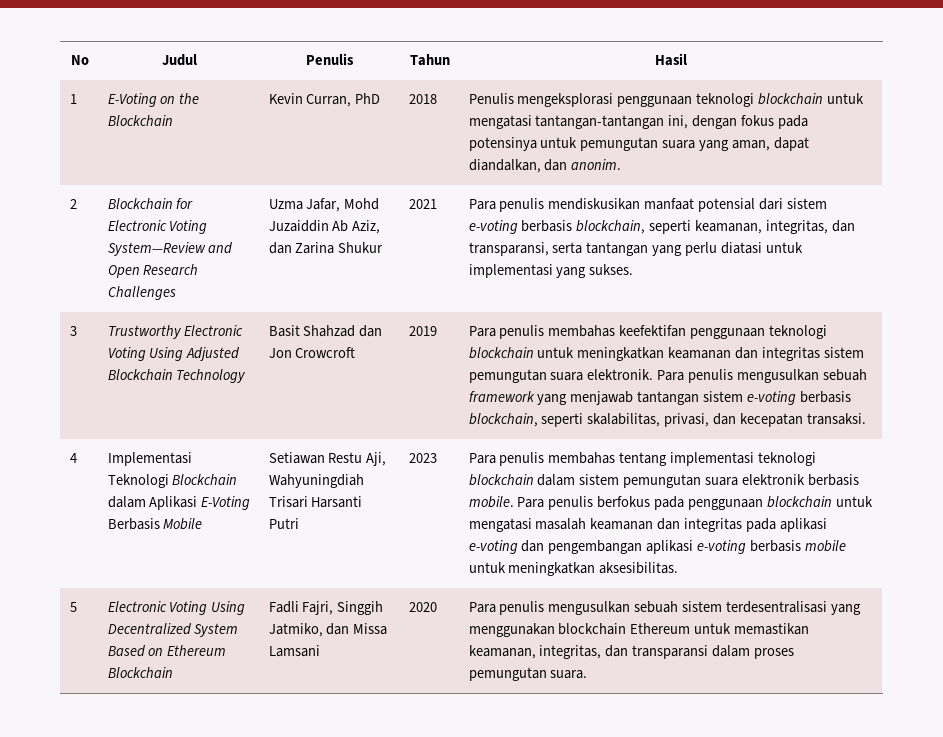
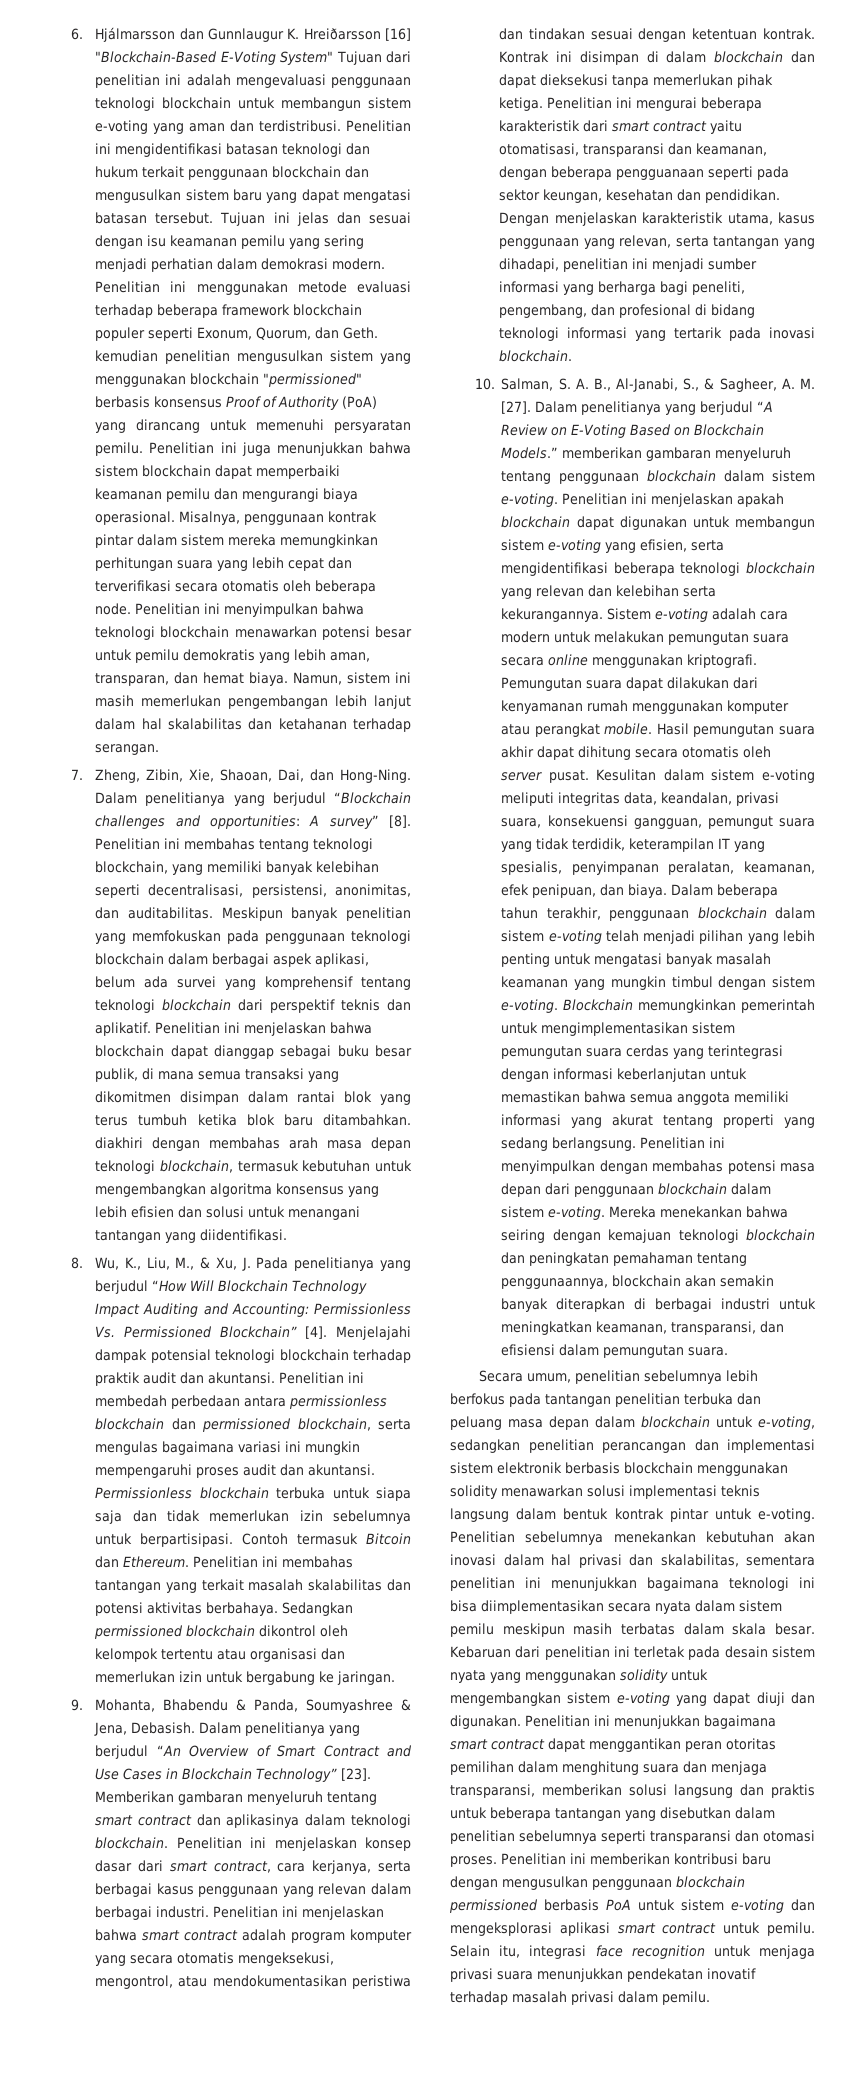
[70,55,89,65] [161,54,197,66] [306,53,354,65] [409,54,450,66] [655,53,687,66] [69,94,77,104] [107,93,200,107] [107,115,173,126] [268,93,381,107] [408,94,437,104] [468,93,865,107] [468,115,809,129] [468,137,810,151] [468,159,622,173] [69,199,77,209] [107,198,194,209] [107,220,208,234] [107,242,233,256] [107,264,199,278] [107,286,176,300] [268,198,380,212] [268,220,381,234] [268,242,384,254] [408,199,437,209] [468,198,828,212] [468,220,856,234] [468,242,804,256] [468,264,634,278] [69,326,77,336] [107,325,244,339] [107,347,240,361] [107,369,247,383] [268,325,383,337] [268,347,356,358] [408,326,437,336] [468,325,828,339] [468,347,865,361] [468,369,868,383] [468,391,852,405] [468,413,867,427] [69,453,77,463] [107,452,192,466] [107,474,238,488] [107,496,251,510] [107,518,203,530] [268,452,387,466] [268,474,364,488] [268,496,363,508] [268,518,299,529] [408,453,437,463] [468,452,817,466] [468,474,860,488] [468,496,873,510] [468,518,828,532] [468,540,847,554] [468,562,679,576] [69,602,77,612] [107,601,246,615] [107,623,239,637] [107,645,227,657] [107,667,173,678] [268,601,384,615] [268,623,388,637] [268,645,320,657] [408,602,437,612] [468,601,862,615] [468,623,810,637] [468,645,795,659] [468,667,588,681] No | Judul | Penulis | Tahun | Hasil // 1 | E-Voting on the Blockchain | Kevin Curran, PhD | 2018 | Penulis mengeksplorasi penggunaan teknologi blockchain untuk mengatasi tantangan-tantangan ini, dengan fokus pada potensinya untuk pemungutan suara yang aman, dapat diandalkan, dan anonim. // 2 | Blockchain for Electronic Voting System—Review and Open Research Challenges | Uzma Jafar, Mohd Juzaiddin Ab Aziz, dan Zarina Shukur | 2021 | Para penulis mendiskusikan manfaat potensial dari sistem e-voting berbasis blockchain, seperti keamanan, integritas, dan transparansi, serta tantangan yang perlu diatasi untuk implementasi yang sukses. // 3 | Trustworthy Electronic Voting Using Adjusted Blockchain Technology | Basit Shahzad dan Jon Crowcroft | 2019 | Para penulis membahas keefektifan penggunaan teknologi blockchain untuk meningkatkan keamanan dan integritas sistem pemungutan suara elektronik. Para penulis mengusulkan sebuah framework yang menjawab tantangan sistem e-voting berbasis blockchain, seperti skalabilitas, privasi, dan kecepatan transaksi. // 4 | Implementasi Teknologi Blockchain dalam Aplikasi E-Voting Berbasis Mobile | Setiawan Restu Aji, Wahyuningdiah Trisari Harsanti Putri | 2023 | Para penulis membahas tentang implementasi teknologi blockchain dalam sistem pemungutan suara elektronik berbasis mobile. Para penulis berfokus pada penggunaan blockchain untuk mengatasi masalah keamanan dan integritas pada aplikasi e-voting dan pengembangan aplikasi e-voting berbasis mobile untuk meningkatkan aksesibilitas. // 5 | Electronic Voting Using Decentralized System Based on Ethereum Blockchain | Fadli Fajri, Singgih Jatmiko, dan Missa Lamsani | 2020 | Para penulis mengusulkan sebuah sistem terdesentralisasi yang menggunakan blockchain Ethereum untuk memastikan keamanan, integritas, dan transparansi dalam proses pemungutan suara. -> [70,27,411,42] [95,51,411,65] [95,74,411,88] [95,97,411,111] [95,120,411,134] [95,143,371,157] [95,166,370,180] [95,189,411,203] [95,212,411,226] [95,235,365,249] [95,258,386,272] [95,281,411,295] [95,304,363,318] [95,327,379,341] [95,350,411,364] [95,373,363,387] [95,396,378,410] [95,419,411,433] [95,442,411,456] [95,465,341,479] [95,488,359,502] [95,511,378,525] [95,534,379,548] [95,557,353,571] [95,580,377,594] [95,603,365,617] [95,626,412,640] [95,649,371,663] [95,672,411,686] [95,695,411,709] [95,718,411,732] [95,744,160,755] [70,769,411,783] [95,792,411,806] [95,815,411,829] [95,838,374,852] [95,861,380,875] [95,884,411,898] [95,907,411,921] [95,930,411,944] [95,953,370,967] [95,976,411,990] [95,999,411,1013] [95,1022,373,1036] [95,1045,412,1059] [95,1068,340,1082] [95,1091,411,1105] [95,1114,411,1126] [95,1137,411,1151] [95,1160,412,1174] [95,1183,380,1197] [95,1206,361,1220] [95,1229,288,1243] [70,1257,411,1271] [95,1280,368,1294] [95,1303,411,1317] [95,1326,411,1340] [95,1349,411,1363] [95,1372,365,1386] [95,1395,388,1409] [95,1418,411,1432] [95,1441,361,1455] [95,1464,376,1478] [95,1487,411,1501] [95,1510,411,1524] [95,1533,411,1547] [95,1556,354,1568] [95,1579,411,1593] [95,1602,354,1616] [94,1625,349,1639] [95,1648,346,1662] [95,1671,396,1685] [70,1699,411,1713] [94,1722,361,1736] [95,1745,412,1759] [95,1768,372,1782] [95,1791,378,1805] [95,1814,411,1828] [95,1837,411,1851] [95,1860,411,1874] [95,1883,411,1897] [95,1906,385,1920] [95,1929,412,1943] [95,1952,335,1966] [95,1975,411,1989] [499,28,815,42] [499,51,815,65] [499,74,774,88] [499,97,763,111] [499,120,743,134] [499,143,768,157] [499,166,790,180] [499,189,781,203] [499,212,815,226] [499,235,815,249] [499,258,758,272] [499,281,746,295] [499,304,756,318] [499,327,815,341] [499,350,573,362] [474,378,815,392] [501,401,774,415] [501,424,765,438] [501,447,792,461] [501,470,815,484] [501,493,785,507] [501,516,815,530] [501,539,725,553] [501,562,815,576] [501,585,717,599] [501,608,789,622] [501,631,790,645] [501,654,758,668] [501,677,759,691] [501,700,790,714] [501,723,815,737] [501,746,772,760] [501,769,815,783] [501,792,780,806] [501,815,815,829] [501,838,766,852] [501,861,815,875] [501,884,779,898] [501,907,815,921] [501,930,815,944] [501,953,772,967] [501,976,815,990] [501,999,815,1013] [501,1022,736,1036] [501,1045,784,1059] [501,1068,748,1082] [501,1091,790,1105] [501,1114,815,1128] [501,1137,726,1151] [501,1160,815,1174] [501,1183,772,1197] [501,1206,789,1220] [501,1229,815,1243] [501,1252,748,1266] [501,1275,775,1289] [501,1298,816,1312] [501,1321,785,1335] [501,1344,729,1358] [478,1370,758,1384] [450,1393,761,1407] [450,1416,815,1430] [450,1439,815,1453] [450,1462,788,1476] [450,1485,760,1499] [450,1508,815,1522] [450,1531,815,1545] [450,1554,815,1568] [450,1577,815,1591] [450,1600,782,1614] [450,1623,816,1637] [450,1646,815,1660] [450,1669,708,1683] [450,1692,815,1706] [450,1715,776,1729] [450,1738,776,1752] [450,1761,767,1775] [450,1784,815,1798] [450,1807,775,1821] [450,1830,815,1844] [450,1853,771,1867] [450,1876,745,1890] [449,1899,815,1913] [450,1922,815,1936] [450,1945,815,1959] [450,1968,756,1982] [450,1991,710,2005] 6. Hjálmarsson dan Gunnlaugur K. Hreiðarsson [16] "Blockchain-Based E-Voting System" Tujuan dari penelitian ini adalah mengevaluasi penggunaan teknologi blockchain untuk membangun sistem e-voting yang aman dan terdistribusi. Penelitian ini mengidentifikasi batasan teknologi dan hukum terkait penggunaan blockchain dan mengusulkan sistem baru yang dapat mengatasi batasan tersebut. Tujuan ini jelas dan sesuai dengan isu keamanan pemilu yang sering menjadi perhatian dalam demokrasi modern. Penelitian ini menggunakan metode evaluasi terhadap beberapa framework blockchain populer seperti Exonum, Quorum, dan Geth. kemudian penelitian mengusulkan sistem yang menggunakan blockchain "permissioned" berbasis konsensus Proof of Authority (PoA) yang dirancang untuk memenuhi persyaratan pemilu. Penelitian ini juga menunjukkan bahwa sistem blockchain dapat memperbaiki keamanan pemilu dan mengurangi biaya operasional. Misalnya, penggunaan kontrak pintar dalam sistem mereka memungkinkan perhitungan suara yang lebih cepat dan terverifikasi secara otomatis oleh beberapa node. Penelitian ini menyimpulkan bahwa teknologi blockchain menawarkan potensi besar untuk pemilu demokratis yang lebih aman, transparan, dan hemat biaya. Namun, sistem ini masih memerlukan pengembangan lebih lanjut dalam hal skalabilitas dan ketahanan terhadap serangan. // 7. Zheng, Zibin, Xie, Shaoan, Dai, dan Hong-Ning. Dalam penelitianya yang berjudul “Blockchain challenges and opportunities: A survey” [8]. Penelitian ini membahas tentang teknologi blockchain, yang memiliki banyak kelebihan seperti decentralisasi, persistensi, anonimitas, dan auditabilitas. Meskipun banyak penelitian yang memfokuskan pada penggunaan teknologi blockchain dalam berbagai aspek aplikasi, belum ada survei yang komprehensif tentang teknologi blockchain dari perspektif teknis dan aplikatif. Penelitian ini menjelaskan bahwa blockchain dapat dianggap sebagai buku besar publik, di mana semua transaksi yang dikomitmen disimpan dalam rantai blok yang terus tumbuh ketika blok baru ditambahkan. diakhiri dengan membahas arah masa depan teknologi blockchain, termasuk kebutuhan untuk mengembangkan algoritma konsensus yang lebih efisien dan solusi untuk menangani tantangan yang diidentifikasi. // 8. Wu, K., Liu, M., & Xu, J. Pada penelitianya yang berjudul “How Will Blockchain Technology Impact Auditing and Accounting: Permissionless Vs. Permissioned Blockchain” [4]. Menjelajahi dampak potensial teknologi blockchain terhadap praktik audit dan akuntansi. Penelitian ini membedah perbedaan antara permissionless blockchain dan permissioned blockchain, serta mengulas bagaimana variasi ini mungkin mempengaruhi proses audit dan akuntansi. Permissionless blockchain terbuka untuk siapa saja dan tidak memerlukan izin sebelumnya untuk berpartisipasi. Contoh termasuk Bitcoin dan Ethereum. Penelitian ini membahas tantangan yang terkait masalah skalabilitas dan potensi aktivitas berbahaya. Sedangkan permissioned blockchain dikontrol oleh kelompok tertentu atau organisasi dan memerlukan izin untuk bergabung ke jaringan. // 9. Mohanta, Bhabendu & Panda, Soumyashree & Jena, Debasish. Dalam penelitianya yang berjudul “An Overview of Smart Contract and Use Cases in Blockchain Technology” [23]. Memberikan gambaran menyeluruh tentang smart contract dan aplikasinya dalam teknologi blockchain. Penelitian ini menjelaskan konsep dasar dari smart contract, cara kerjanya, serta berbagai kasus penggunaan yang relevan dalam berbagai industri. Penelitian ini menjelaskan bahwa smart contract adalah program komputer yang secara otomatis mengeksekusi, mengontrol, atau mendokumentasikan peristiwa dan tindakan sesuai dengan ketentuan kontrak. Kontrak ini disimpan di dalam blockchain dan dapat dieksekusi tanpa memerlukan pihak ketiga. Penelitian ini mengurai beberapa karakteristik dari smart contract yaitu otomatisasi, transparansi dan keamanan, dengan beberapa pengguanaan seperti pada sektor keungan, kesehatan dan pendidikan. Dengan menjelaskan karakteristik utama, kasus penggunaan yang relevan, serta tantangan yang dihadapi, penelitian ini menjadi sumber informasi yang berharga bagi peneliti, pengembang, dan profesional di bidang teknologi informasi yang tertarik pada inovasi blockchain. // 10. Salman, S. A. B., Al-Janabi, S., & Sagheer, A. M. [27]. Dalam penelitianya yang berjudul “A Review on E-Voting Based on Blockchain Models.” memberikan gambaran menyeluruh tentang penggunaan blockchain dalam sistem e-voting. Penelitian ini menjelaskan apakah blockchain dapat digunakan untuk membangun sistem e-voting yang efisien, serta mengidentifikasi beberapa teknologi blockchain yang relevan dan kelebihan serta kekurangannya. Sistem e-voting adalah cara modern untuk melakukan pemungutan suara secara online menggunakan kriptografi. Pemungutan suara dapat dilakukan dari kenyamanan rumah menggunakan komputer atau perangkat mobile. Hasil pemungutan suara akhir dapat dihitung secara otomatis oleh server pusat. Kesulitan dalam sistem e-voting meliputi integritas data, keandalan, privasi suara, konsekuensi gangguan, pemungut suara yang tidak terdidik, keterampilan IT yang spesialis, penyimpanan peralatan, keamanan, efek penipuan, dan biaya. Dalam beberapa tahun terakhir, penggunaan blockchain dalam sistem e-voting telah menjadi pilihan yang lebih penting untuk mengatasi banyak masalah keamanan yang mungkin timbul dengan sistem e-voting. Blockchain memungkinkan pemerintah untuk mengimplementasikan sistem pemungutan suara cerdas yang terintegrasi dengan informasi keberlanjutan untuk memastikan bahwa semua anggota memiliki informasi yang akurat tentang properti yang sedang berlangsung. Penelitian ini menyimpulkan dengan membahas potensi masa depan dari penggunaan blockchain dalam sistem e-voting. Mereka menekankan bahwa seiring dengan kemajuan teknologi blockchain dan peningkatan pemahaman tentang penggunaannya, blockchain akan semakin banyak diterapkan di berbagai industri untuk meningkatkan keamanan, transparansi, dan efisiensi dalam pemungutan suara. // Secara umum, penelitian sebelumnya lebih berfokus pada tantangan penelitian terbuka dan peluang masa depan dalam blockchain untuk e-voting, sedangkan penelitian perancangan dan implementasi sistem elektronik berbasis blockchain menggunakan solidity menawarkan solusi implementasi teknis langsung dalam bentuk kontrak pintar untuk e-voting. Penelitian sebelumnya menekankan kebutuhan akan inovasi dalam hal privasi dan skalabilitas, sementara penelitian ini menunjukkan bagaimana teknologi ini bisa diimplementasikan secara nyata dalam sistem pemilu meskipun masih terbatas dalam skala besar. Kebaruan dari penelitian ini terletak pada desain sistem nyata yang menggunakan solidity untuk mengembangkan sistem e-voting yang dapat diuji dan digunakan. Penelitian ini menunjukkan bagaimana smart contract dapat menggantikan peran otoritas pemilihan dalam menghitung suara dan menjaga transparansi, memberikan solusi langsung dan praktis untuk beberapa tantangan yang disebutkan dalam penelitian sebelumnya seperti transparansi dan otomasi proses. Penelitian ini memberikan kontribusi baru dengan mengusulkan penggunaan blockchain permissioned berbasis PoA untuk sistem e-voting dan mengeksplorasi aplikasi smart contract untuk pemilu. Selain itu, integrasi face recognition untuk menjaga privasi suara menunjukkan pendekatan inovatif terhadap masalah privasi dalam pemilu.

